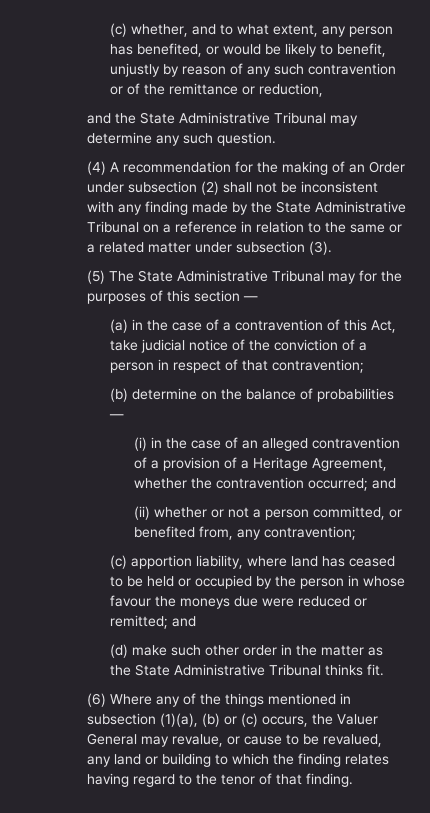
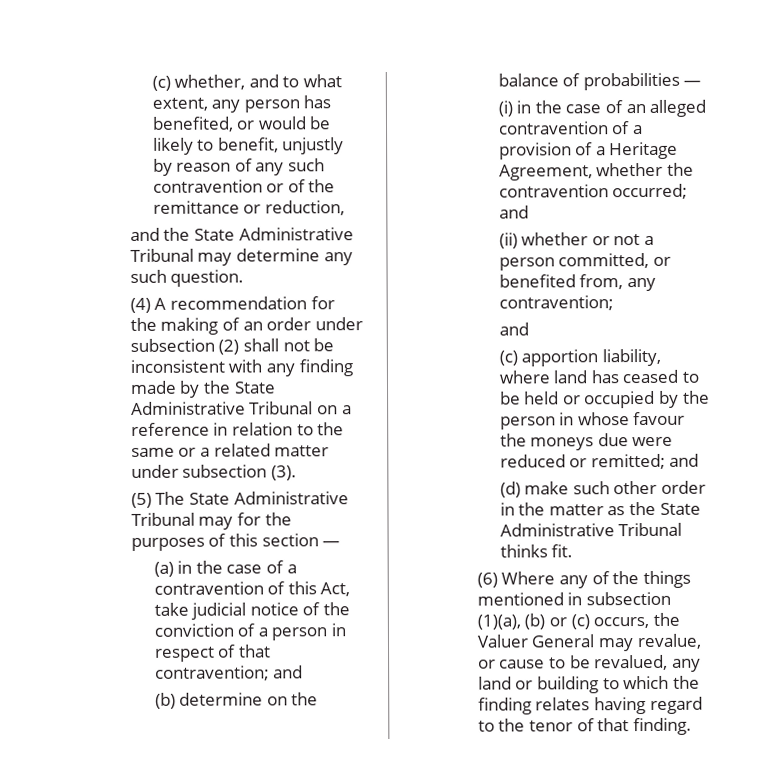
[368,161,405,173] Order -> [266,317,312,331] order
(365, 366) none -> [273,665,304,679] and
(356, 533) none -> [498,322,529,336] // and

